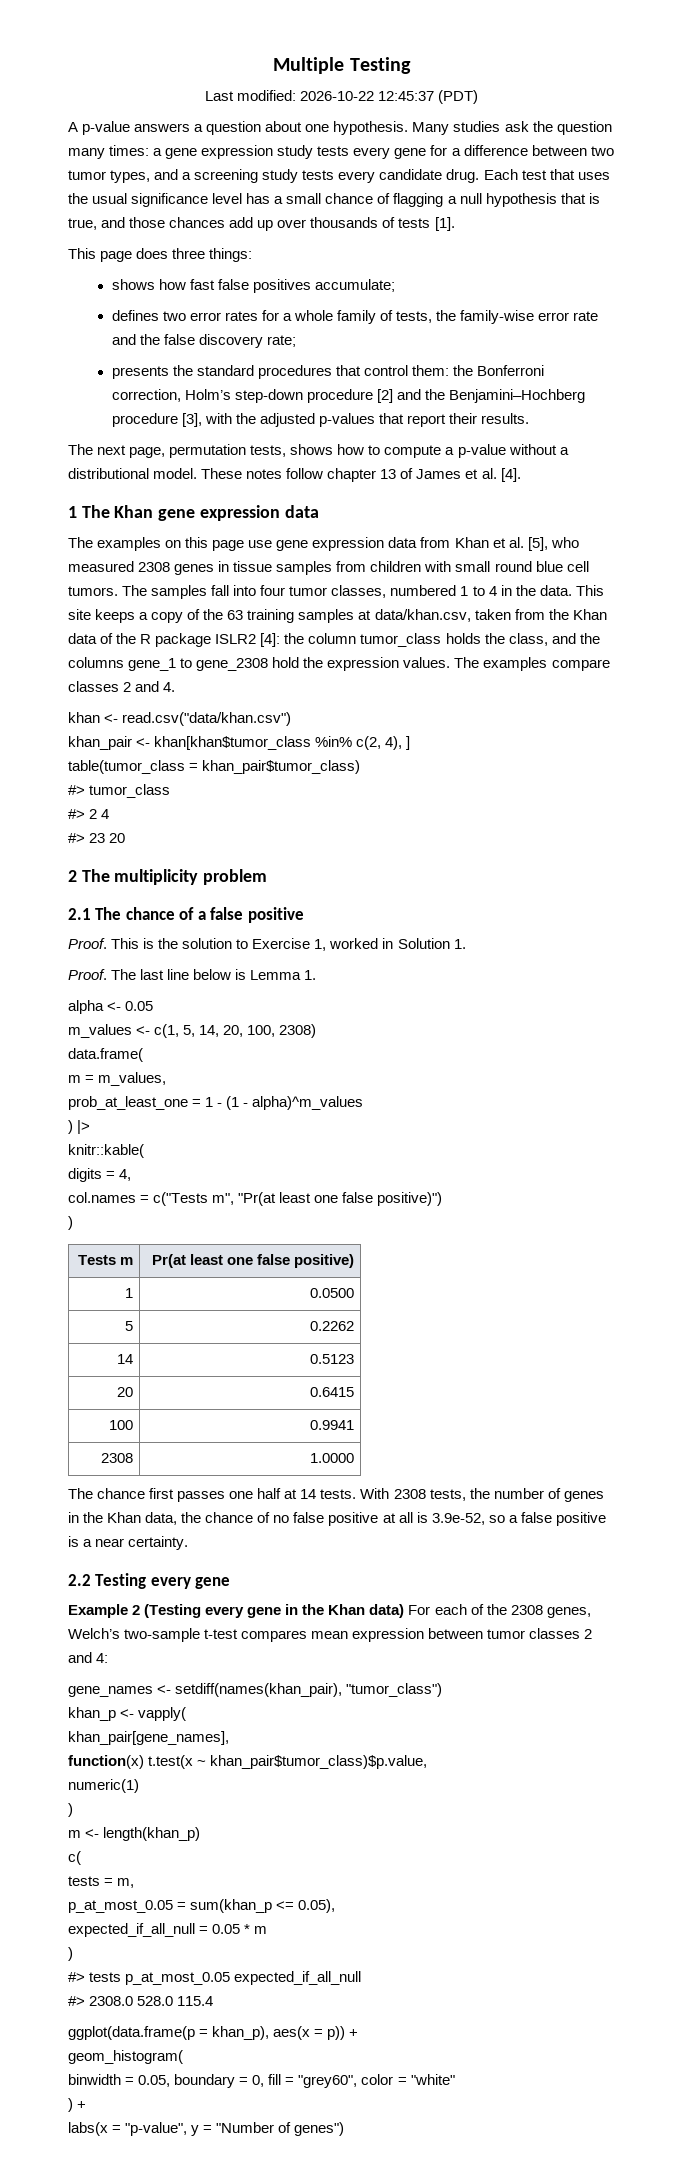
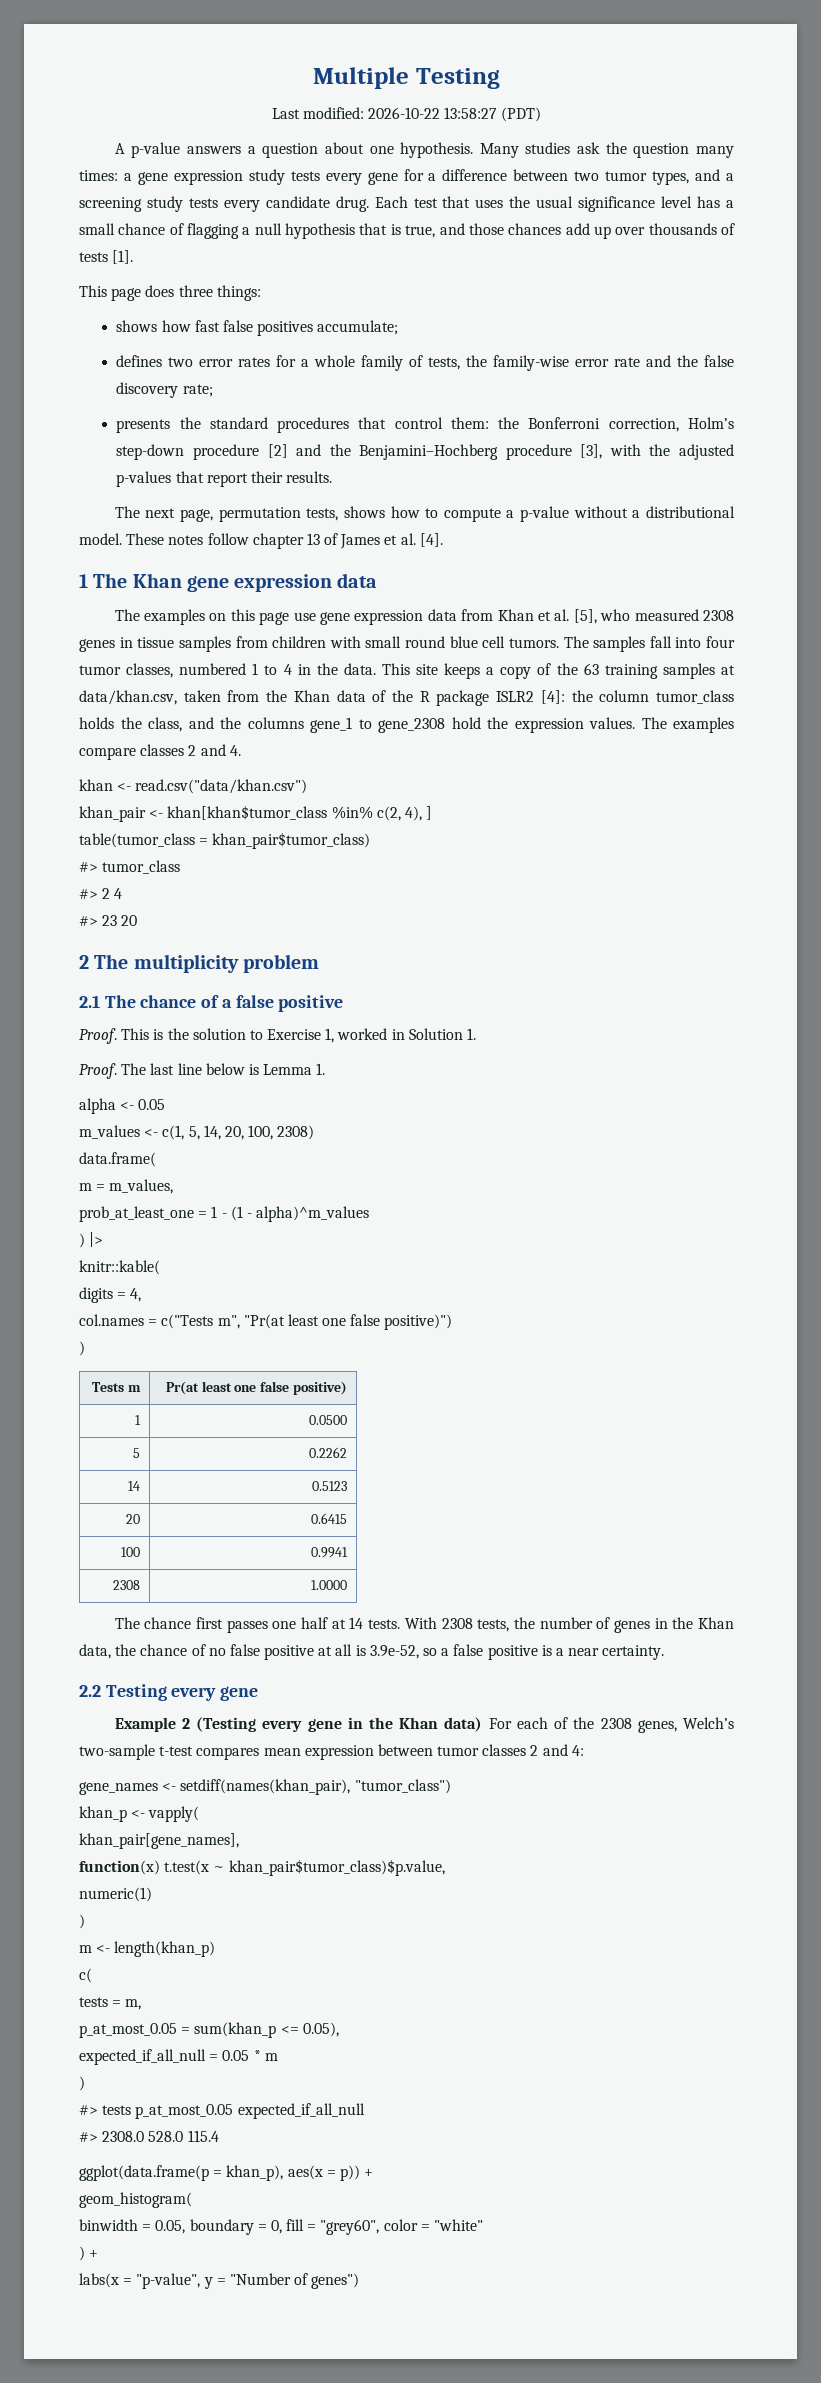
[378,91,435,101] 12:45:37 -> [444,107,498,119] 13:58:27

